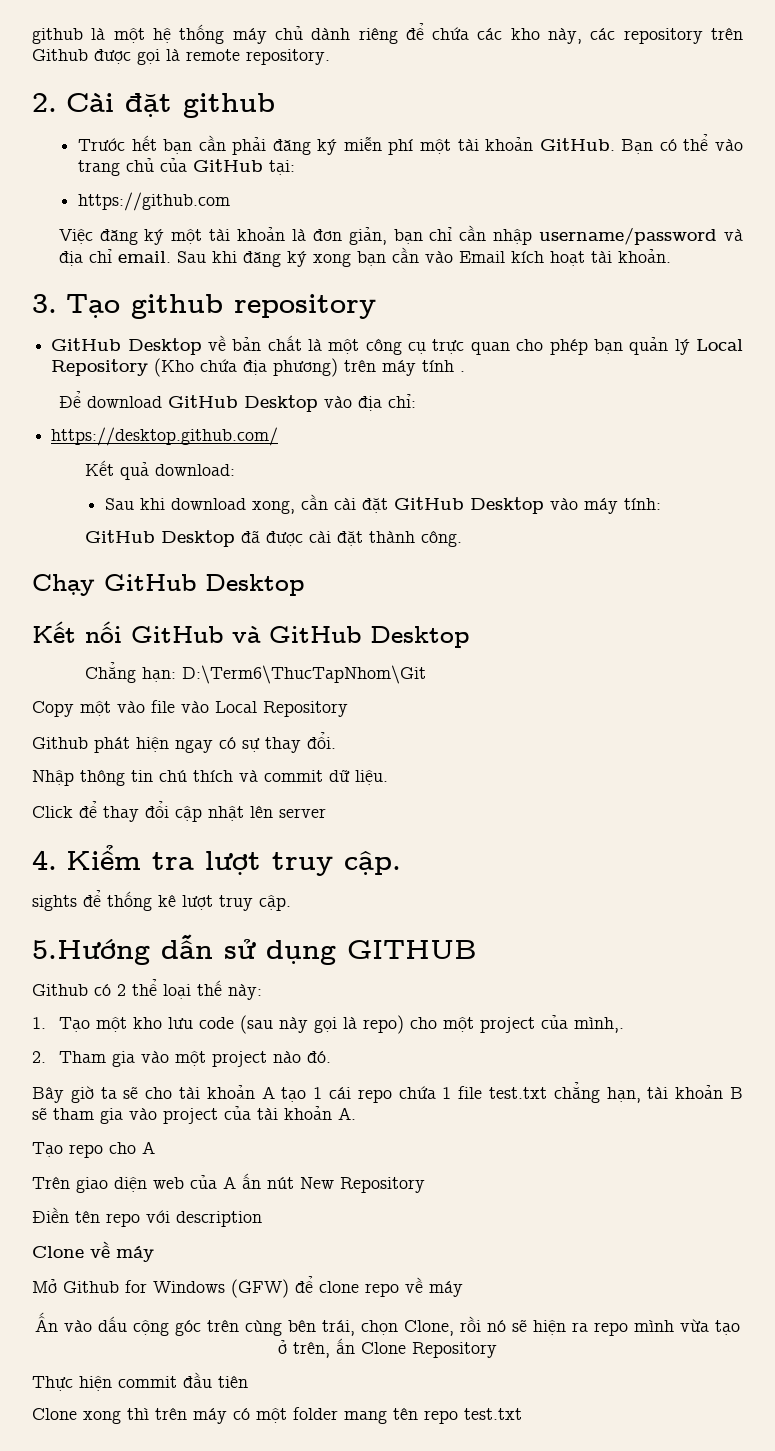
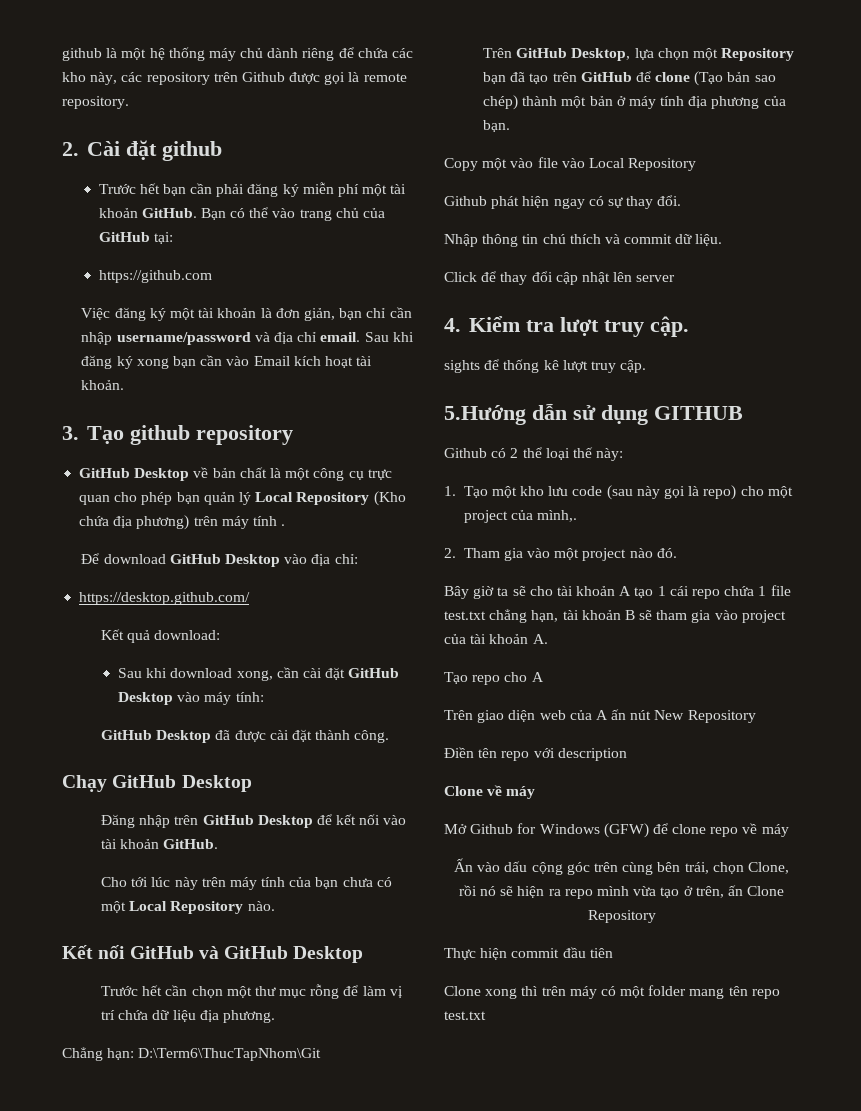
(304, 585) none -> [100,814,407,828] [100,839,219,849] [100,877,392,890] [100,901,275,914] // Đăng nhập trên GitHub Desktop để kết nối vào tài khoản GitHub. // Cho tới lúc này trên máy tính của bạn chưa có một Local Repository nào.
[85,662,427,684] Chẳng hạn: D:\Term6\ThucTapNhom\Git -> [100,984,403,999] [100,1010,275,1023] [62,1047,322,1061] [482,48,795,61] [482,71,776,86] [482,95,786,110] [482,120,510,132] Trước hết cần chọn một thư mục rỗng để làm vị trí chứa dữ liệu địa phương. // Chẳng hạn: D:\Term6\ThucTapNhom\Git // Trên GitHub Desktop, lựa chọn một Repository bạn đã tạo trên GitHub để clone (Tạo bản sao chép) thành một bản ở máy tính địa phương của bạn.

